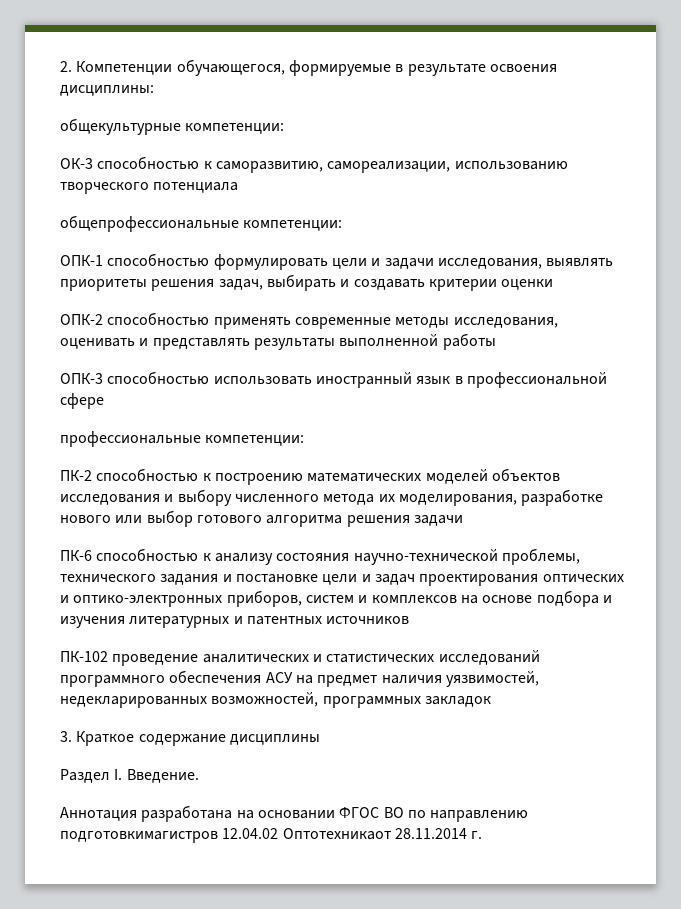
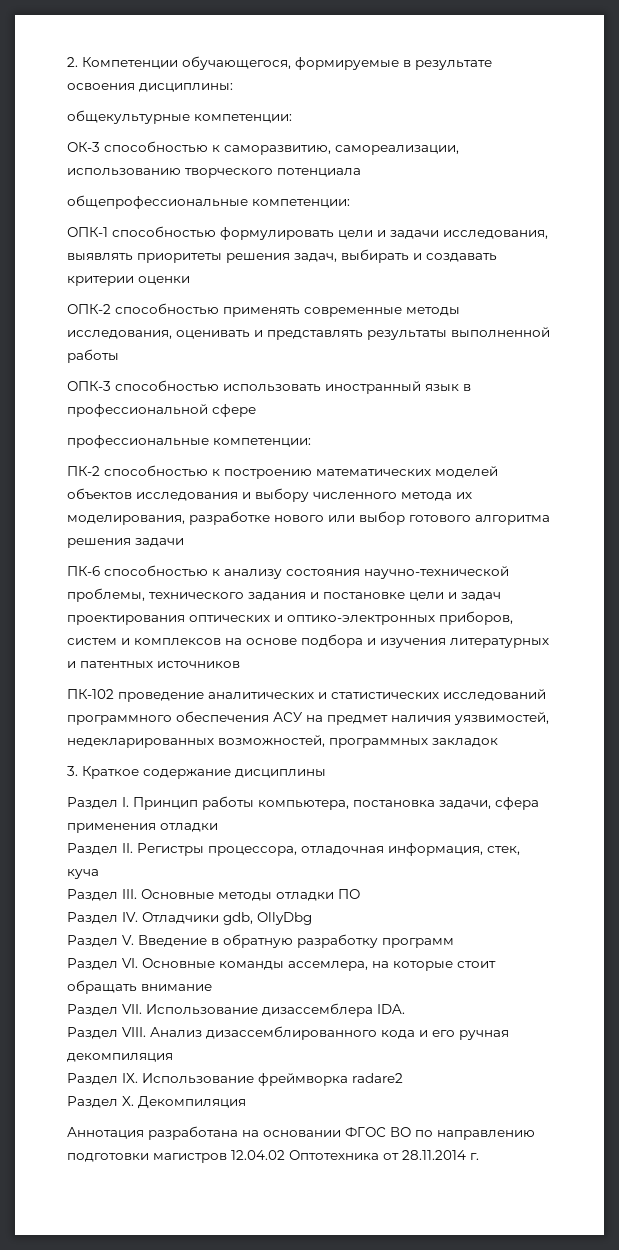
[126,769,199,783] Введение. -> [133,796,539,810] [67,823,218,833] [67,843,520,856] [67,869,99,879] [67,889,360,901] [67,912,312,925] [67,934,454,948] [67,958,496,971] [67,980,212,994] [67,1003,405,1017] [67,1026,509,1040] [67,1053,173,1062] [67,1073,403,1086] [67,1096,246,1109] Принцип работы компьютера, постановка задачи, сфера применения отладки // Раздел II. Регистры процессора, отладочная информация, стек, куча // Раздел III. Основные методы отладки ПО // Раздел IV. Отладчики gdb, OllyDbg // Раздел V. Введение в обратную разработку программ // Раздел VI. Основные команды ассемлера, на которые стоит обращать внимание // Раздел VII. Использование дизассемблера IDA. // Раздел VIII. Анализ дизассемблированного кода и его ручная декомпиляция // Раздел IX. Использование фреймворка radare2 // Раздел X. Декомпиляция
[60,828,391,843] подготовкимагистров 12.04.02 Оптотехникаот -> [67,1150,399,1163] подготовки магистров 12.04.02 Оптотехника от

